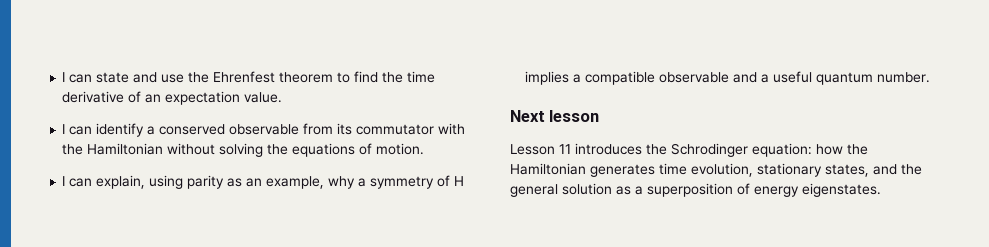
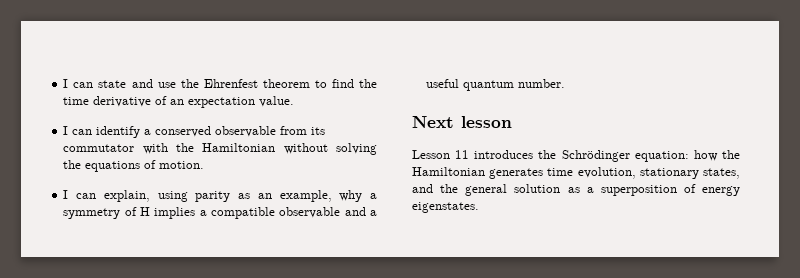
[671,143,748,157] Schrodinger -> [561,150,630,162] Schrödinger

